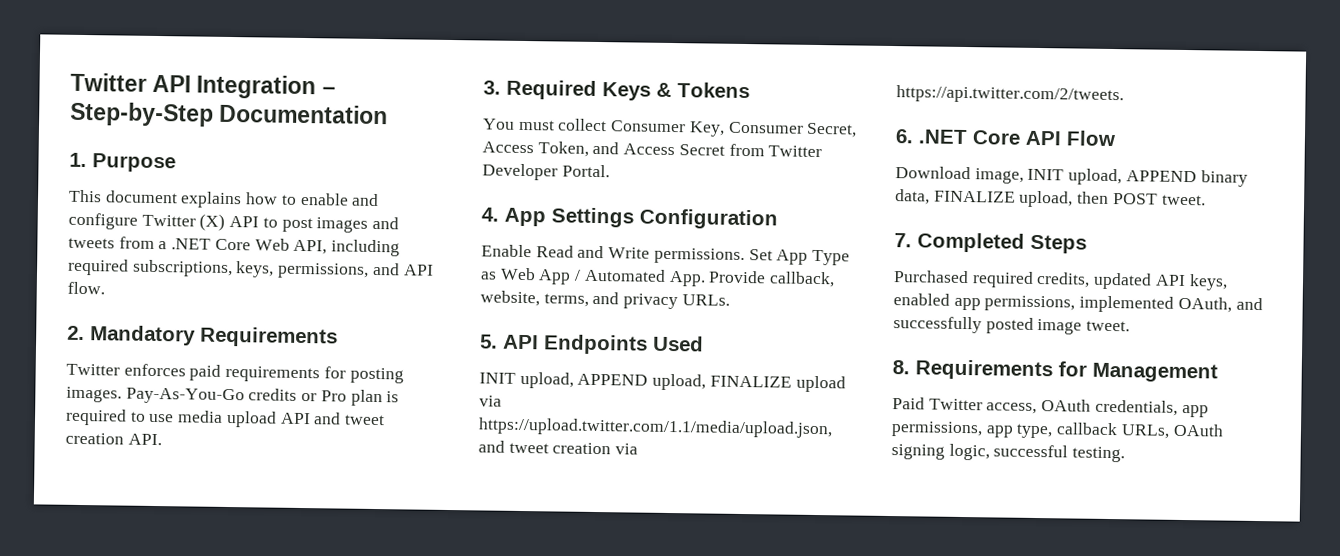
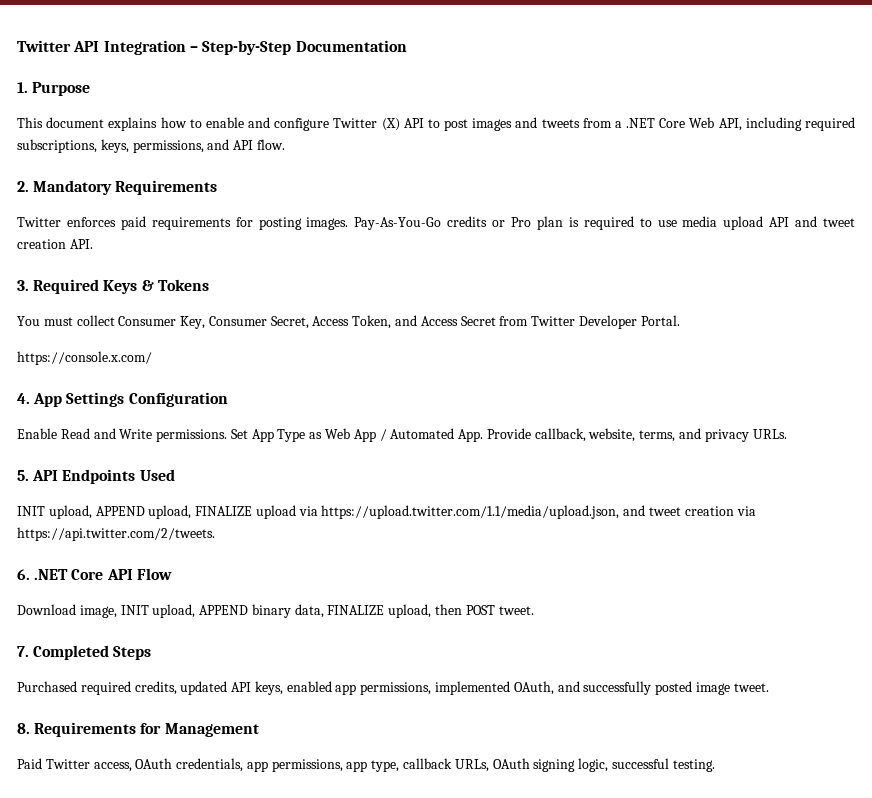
(610, 171) none -> [17,351,152,365] // https://console.x.com/

